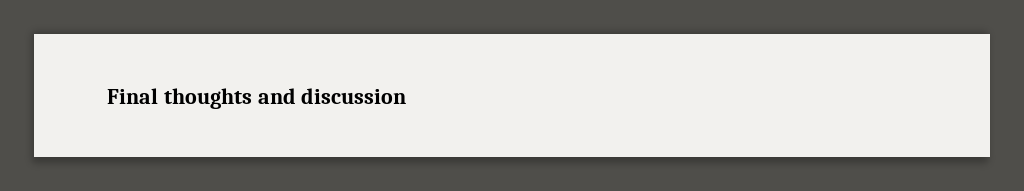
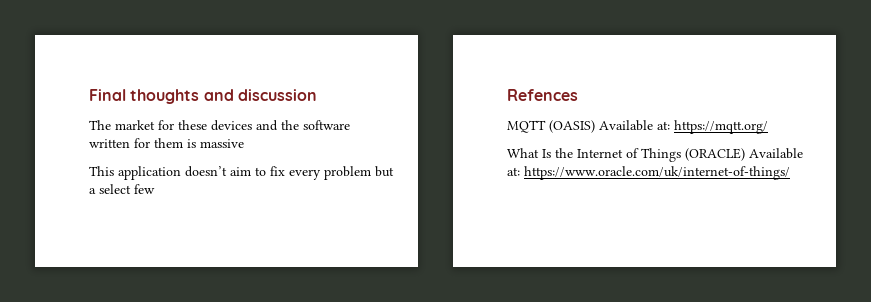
(407, 96) none -> [89,120,350,131] [89,138,244,148] [89,166,394,180] [89,184,155,194] [507,89,578,101] [507,120,768,134] [507,148,803,162] [507,166,790,180] // The market for these devices and the software written for them is massive // This application doesn’t aim to fix every problem but a select few // Refences // MQTT (OASIS) Available at: https://mqtt.org/ // What Is the Internet of Things (ORACLE) Available at: https://www.oracle.com/uk/internet-of-things/

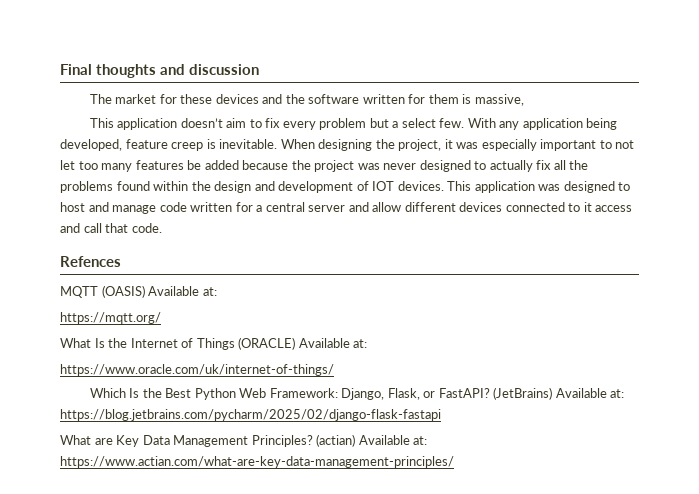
[200,139,244,148] massive -> [474,94,524,106] massive,
[134,184,155,194] few -> [439,118,618,130] [60,139,635,151] [60,160,589,172] [60,181,631,193] [60,202,633,214] [60,223,162,233] few. With any application being developed, feature creep is inevitable. When designing the project, it was especially important to not let too many features be added because the project was never designed to actually fix all the problems found within the design and development of IOT devices. This application was designed to host and manage code written for a central server and allow different devices connected to it access and call that code.
(670, 125) none -> (217, 291) //
(520, 171) none -> (368, 343) //
(790, 173) none -> [89,387,625,400] [60,409,441,421] [60,434,428,447] [60,456,454,468] // Which Is the Best Python Web Framework: Django, Flask, or FastAPI? (JetBrains) Available at: https://blog.jetbrains.com/pycharm/2025/02/django-flask-fastapi // What are Key Data Management Principles? (actian) Available at: https://www.actian.com/what-are-key-data-management-principles/

